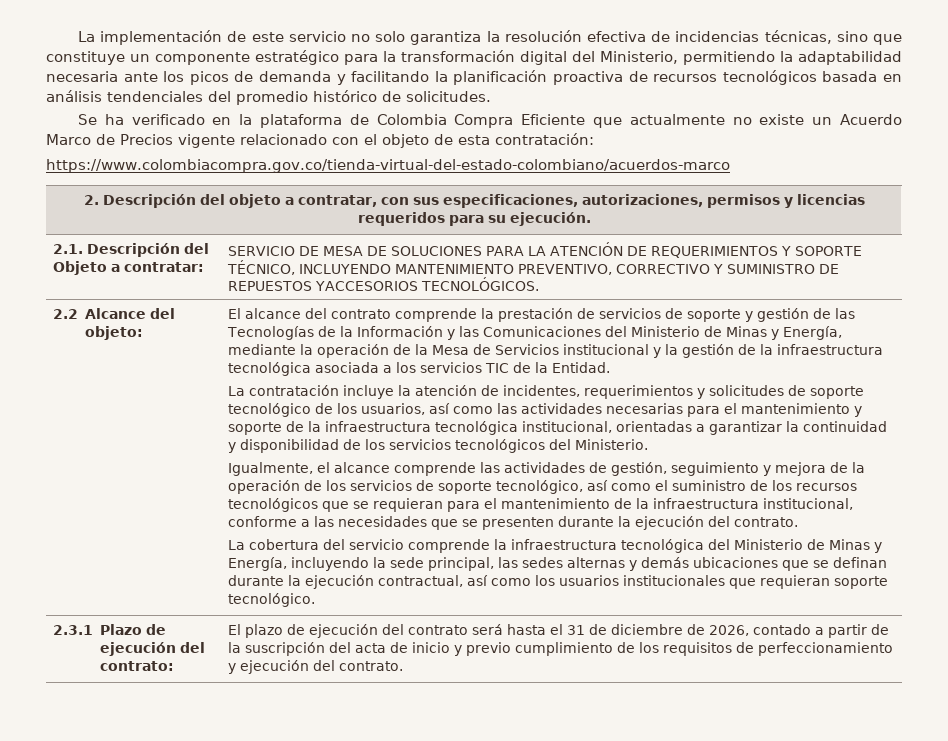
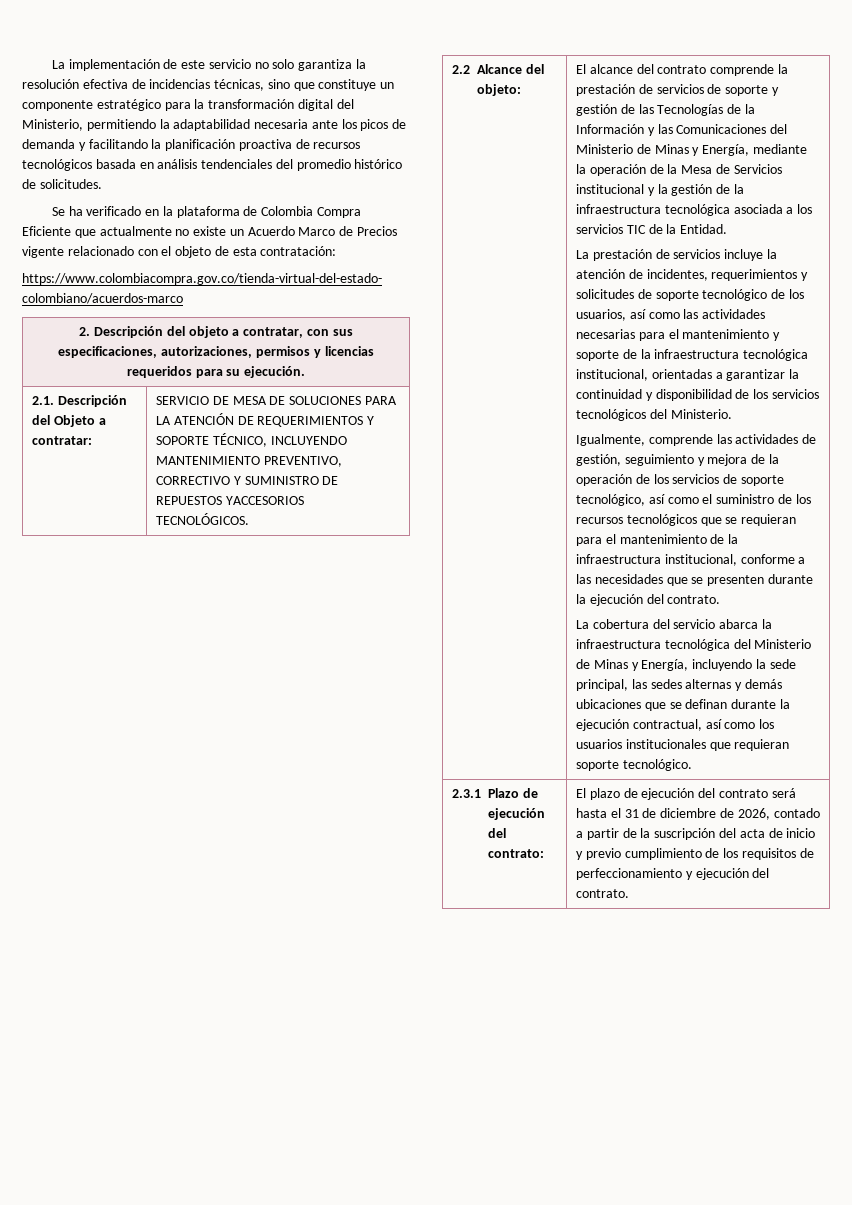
[249,385,340,396] contratación -> [592,249,721,261] prestación de servicios
[317,462,391,473] el alcance -> (646, 440) none
[408,539,491,553] comprende -> [719,619,759,629] abarca

